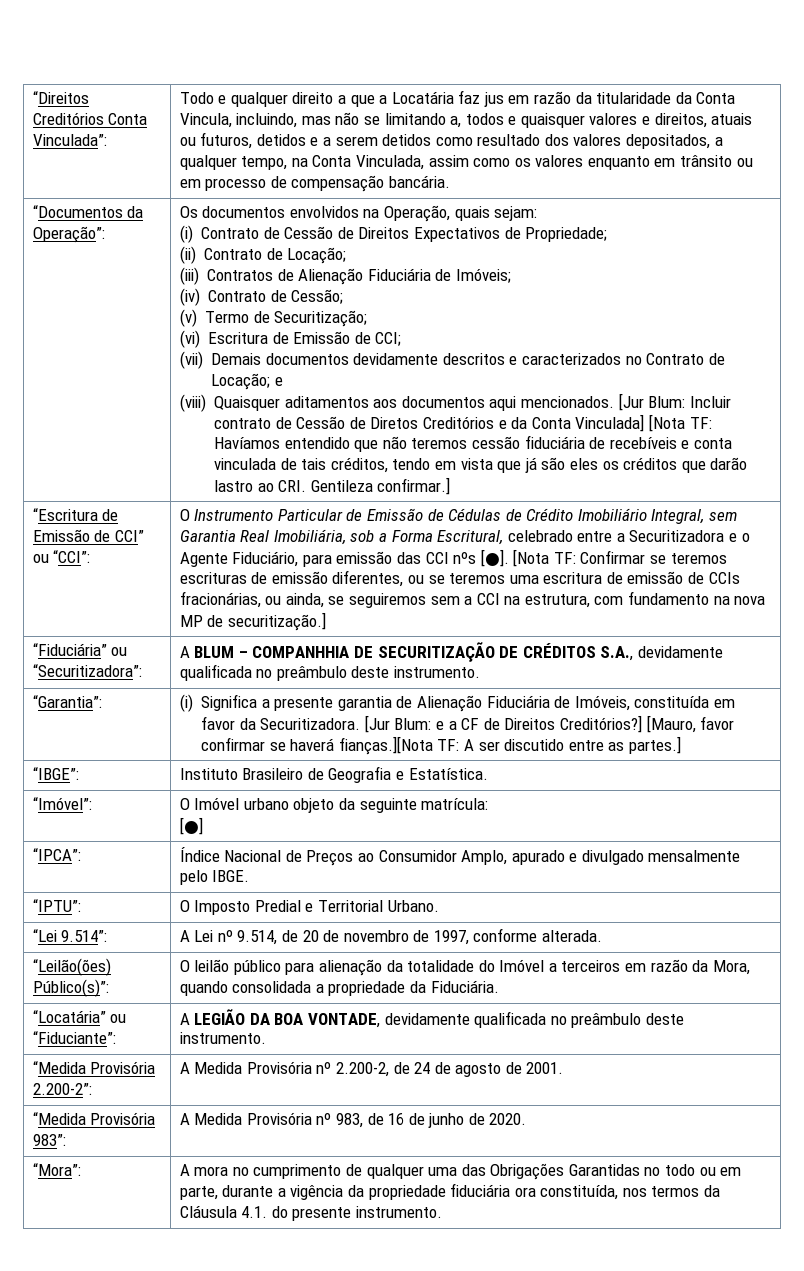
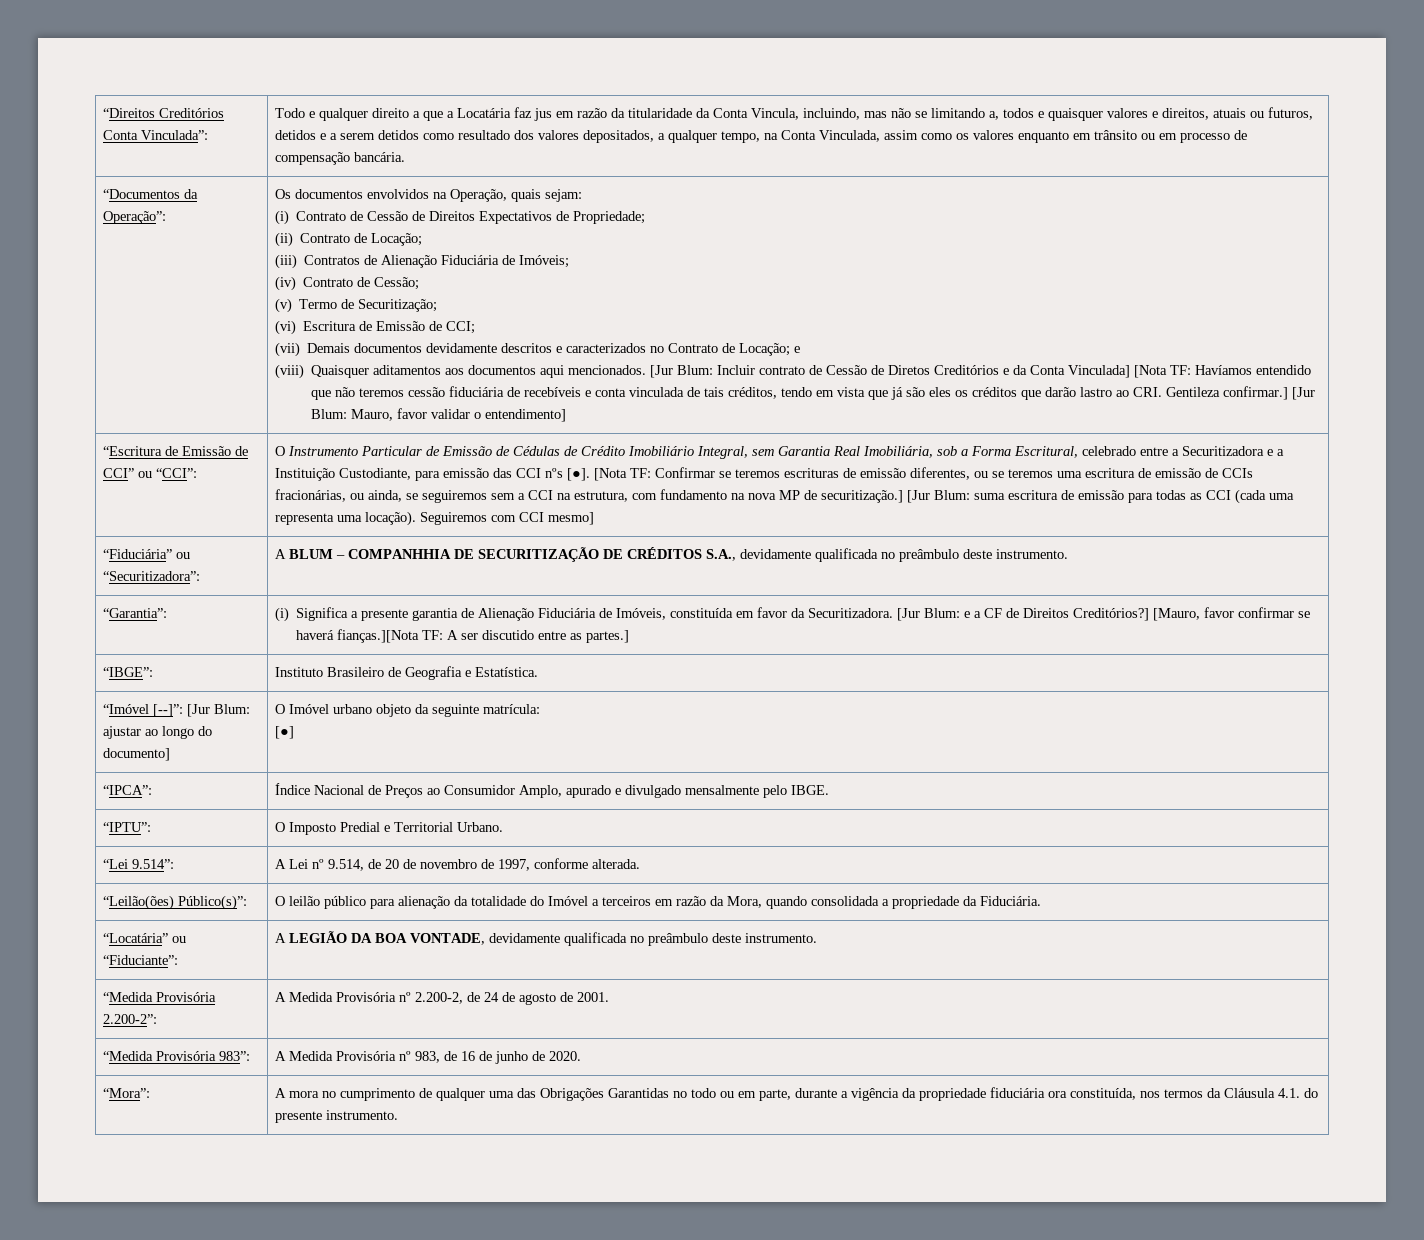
(451, 486) none -> [1291,387,1315,400] [310,408,566,422] [Jur Blum: Mauro, favor validar o entendimento]
[741,533,750,542] [179,551,299,567] o Agente Fiduciário, -> [1276,449,1284,456] [274,468,411,481] a Instituição Custodiante,
(326, 621) none -> [906,489,1294,504] [274,511,594,526] [Jur Blum: suma escritura de emissão para todas as CCI (cada uma representa uma locação). Seguiremos com CCI mesmo]
[32,797,92,810] “Imóvel”: -> [102,704,250,717] [102,726,212,739] [102,748,170,761] “Imóvel [--]”: [Jur Blum: ajustar ao longo do documento]

